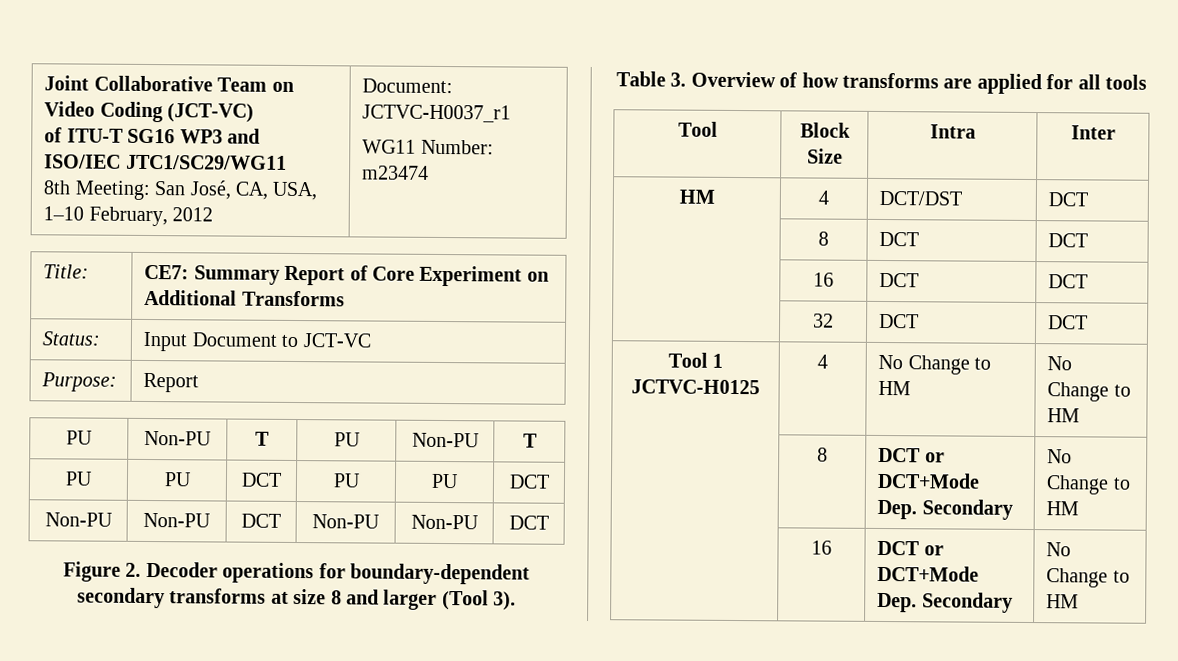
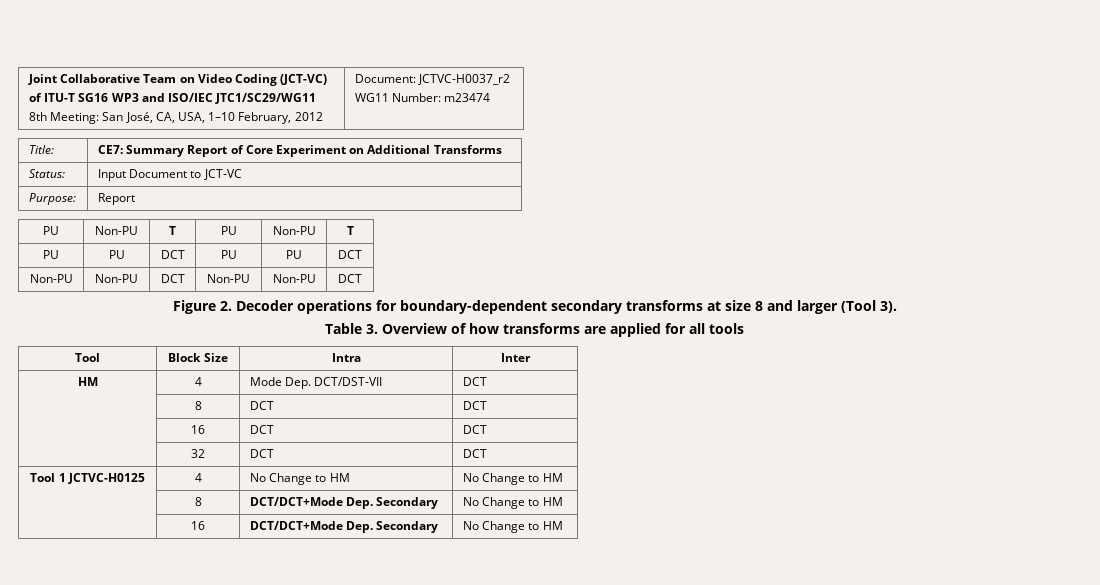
[362,104,512,123] JCTVC-H0037_r1 -> [418,74,511,85] JCTVC-H0037_r2
[879,190,963,206] DCT/DST -> [249,377,383,389] Mode Dep. DCT/DST-VII
[878,447,945,463] [877,472,981,489] DCT or DCT+Mode -> [249,497,343,506] DCT/DCT+Mode
[877,540,944,556] [877,565,980,582] DCT or DCT+Mode -> [249,521,343,530] DCT/DCT+Mode

